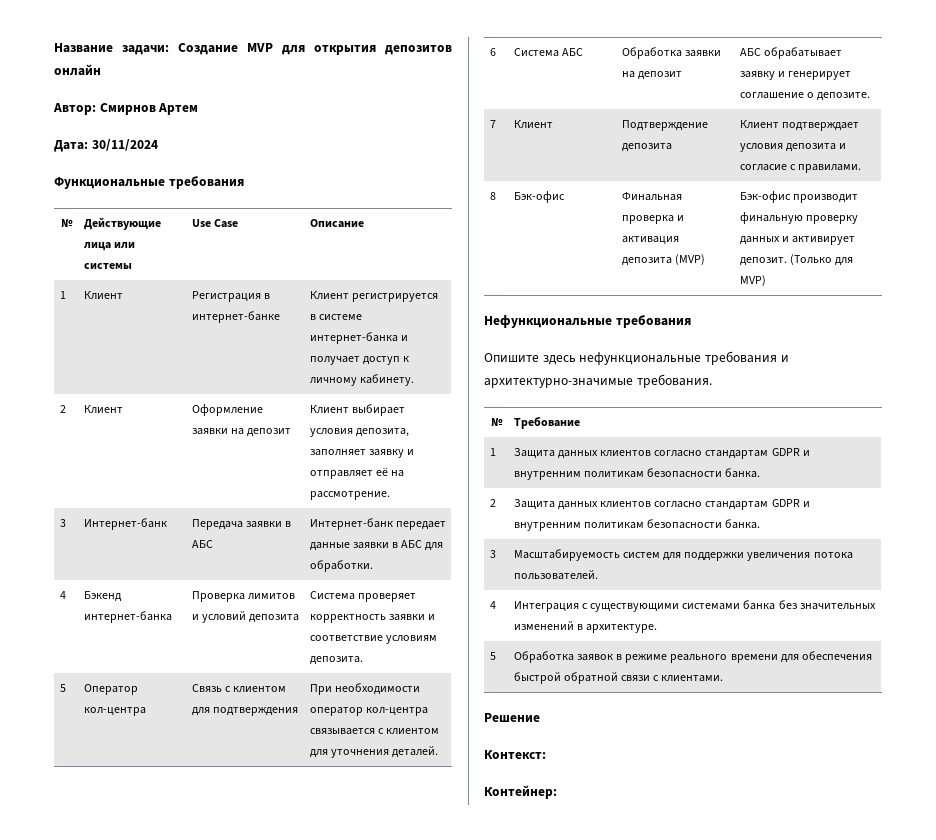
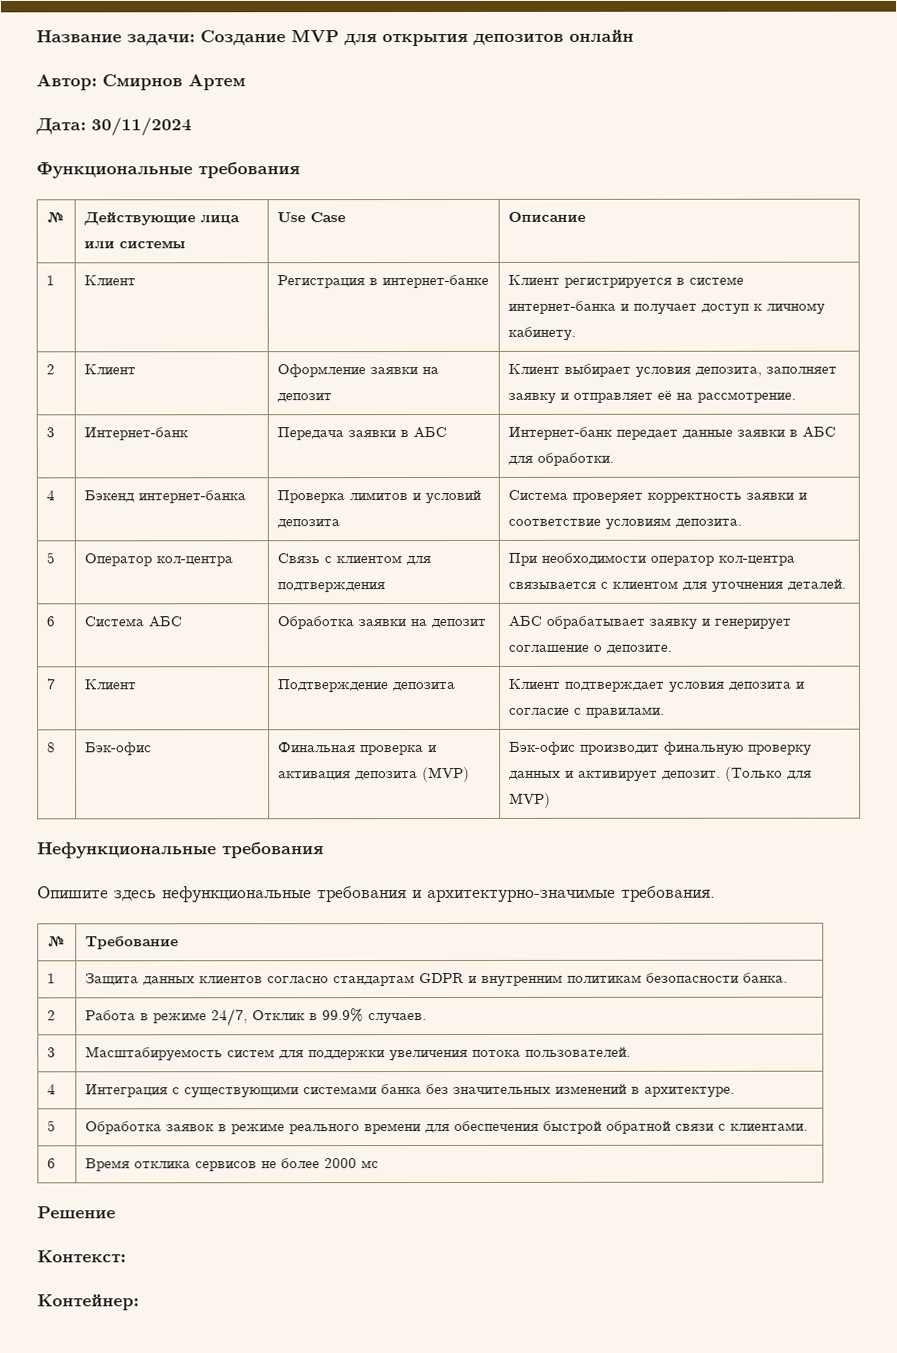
[513,499,810,510] [513,519,761,531] Защита данных клиентов согласно стандартам GDPR и внутренним политикам безопасности банка. -> [85,1008,428,1027] Работа в режиме 24/7, Отклик в 99.9% случаев.
(724, 678) none -> [47,1158,57,1169] [85,1158,380,1172] // 6 | Время отклика сервисов не более 2000 мс

